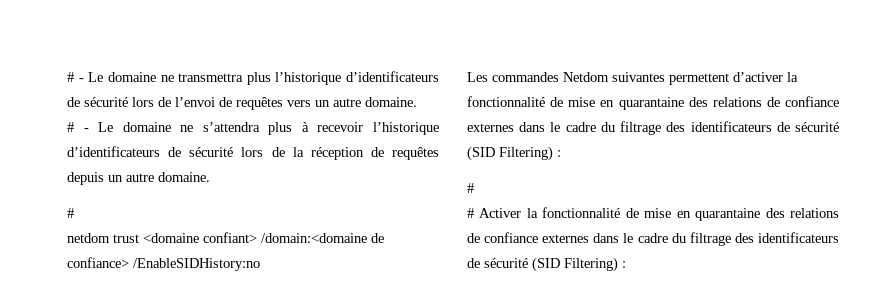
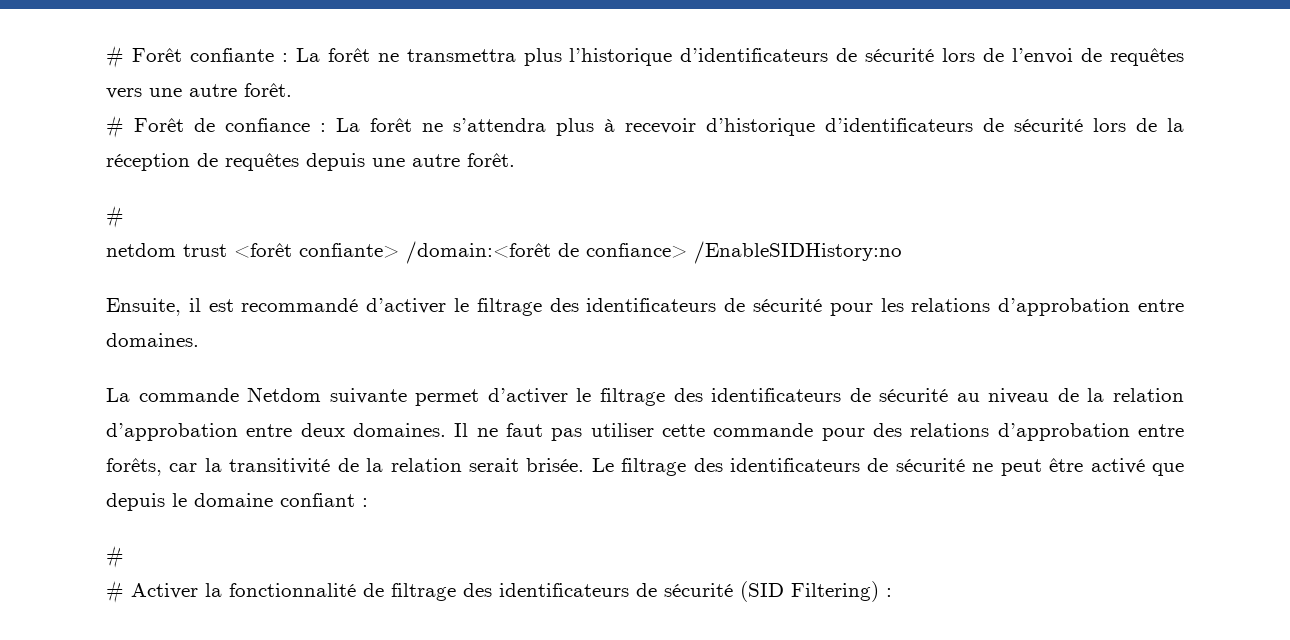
[67,72,156,82] # - Le domaine -> [106,45,370,68] # Forêt confiante : La forêt
[315,97,417,107] [67,122,171,132] un autre domaine. // # - Le domaine -> [149,83,292,97] [106,115,412,138] une autre forêt. // # Forêt de confiance : La forêt
[372,122,439,135] l’historique -> [706,118,815,136] d’historique
[108,172,210,182] un autre domaine. -> [372,153,515,167] une autre forêt.
[143,232,367,243] <domaine confiant> /domain:<domaine -> [234,241,551,264] <forêt confiante> /domain:<forêt
[467,72,798,85] [467,96,839,110] [467,121,839,135] [467,146,553,161] Les commandes Netdom suivantes permettent d’activer la fonctionnalité de mise en quarantaine des relations de confiance externes dans le cadre du filtrage des identificateurs de sécurité (SID Filtering) -> [106,298,1184,316] [106,333,199,347] [106,387,1184,406] [106,423,1184,441] [106,458,1185,476] [106,493,355,511] Ensuite, il est recommandé d’activer le filtrage des identificateurs de sécurité pour les relations d’approbation entre domaines. // La commande Netdom suivante permet d’activer le filtrage des identificateurs de sécurité au niveau de la relation d’approbation entre deux domaines. Il ne faut pas utiliser cette commande pour des relations d’approbation entre forêts, car la transitivité de la relation serait brisée. Le filtrage des identificateurs de sécurité ne peut être activé que depuis le domaine confiant
[644,208,839,221] [467,232,686,243] mise en quarantaine des relations de confiance externes dans le cadre du -> (384, 590) none

